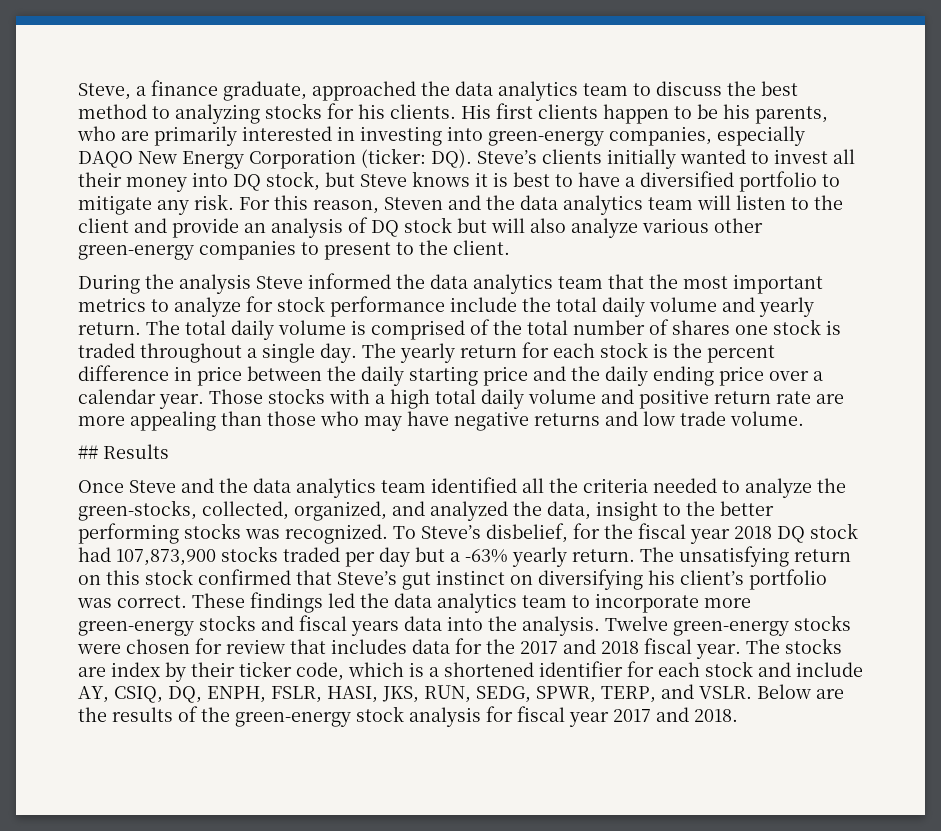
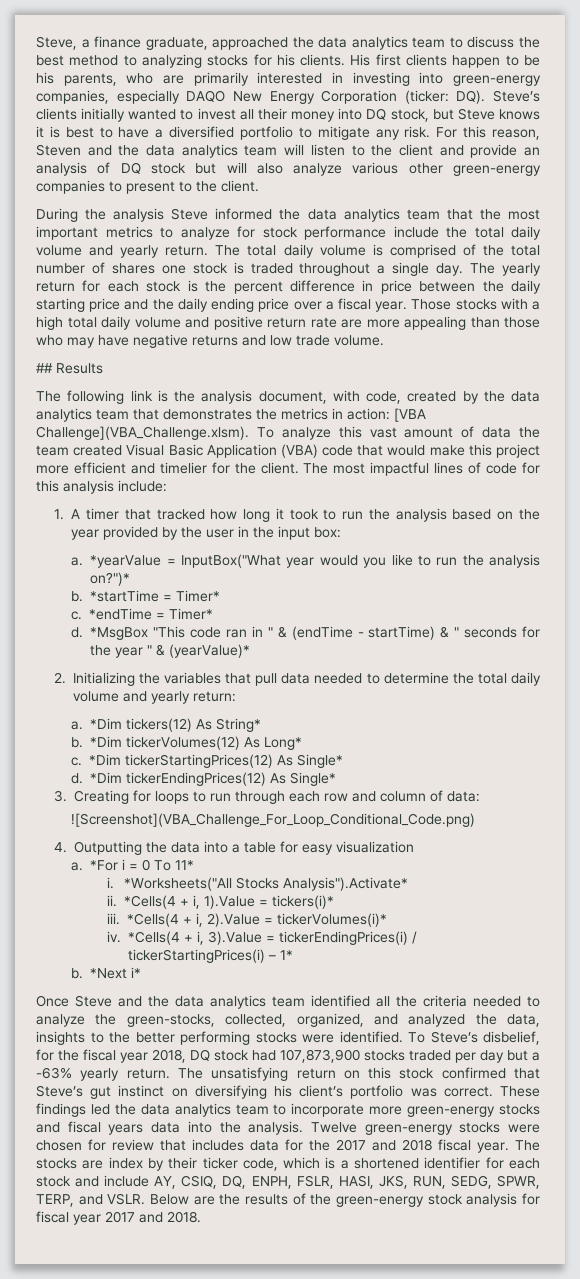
[78,389,156,404] calendar -> [337,298,371,310] fiscal
(169, 451) none -> [36,390,540,404] [36,408,426,422] [36,426,540,440] [36,444,540,458] [36,462,540,476] [36,480,167,494] [53,508,540,522] [71,526,342,540] [71,554,541,568] [90,572,131,586] [71,590,221,602] [71,608,214,620] [71,626,540,640] [90,644,251,658] [53,672,541,686] [72,691,236,704] [71,718,262,732] [71,736,303,750] [71,754,344,768] [71,772,337,786] [53,790,480,804] [71,813,476,827] [53,841,414,855] [71,859,195,871] [106,877,409,891] [106,895,335,909] [106,913,387,927] [106,931,417,945] [127,949,293,963] [71,967,142,979] // The following link is the analysis document, with code, created by the data analytics team that demonstrates the metrics in action: [VBA Challenge](VBA_Challenge.xlsm). To analyze this vast amount of data the team created Visual Basic Application (VBA) code that would make this project more efficient and timelier for the client. The most impactful lines of code for this analysis include: // 1. A timer that tracked how long it took to run the analysis based on the year provided by the user in the input box: // a. *yearValue = InputBox("What year would you like to run the analysis on?")* // b. *startTime = Timer* // c. *endTime = Timer* // d. *MsgBox "This code ran in " & (endTime - startTime) & " seconds for the year " & (yearValue)* // 2. Initializing the variables that pull data needed to determine the total daily volume and yearly return: // a. *Dim tickers(12) As String* // b. *Dim tickerVolumes(12) As Long* // c. *Dim tickerStartingPrices(12) As Single* // d. *Dim tickerEndingPrices(12) As Single* // 3. Creating for loops to run through each row and column of data: // ![Screenshot](VBA_Challenge_For_Loop_Conditional_Code.png) // 4. Outputting the data into a table for easy visualization // a. *For i = 0 To 11* // i. *Worksheets("All Stocks Analysis").Activate* // ii. *Cells(4 + i, 1).Value = tickers(i)* // iii. *Cells(4 + i, 2).Value = tickerVolumes(i)* // iv. *Cells(4 + i, 3).Value = tickerEndingPrices(i) / tickerStartingPrices(i) – 1* // b. *Next i*
[596,501,658,521] insight -> [36,1031,85,1045] insights
[245,524,388,544] was recognized. -> [302,1031,403,1043] were identified.
[734,526,772,539] 2018 -> [152,1049,186,1063] 2018,

